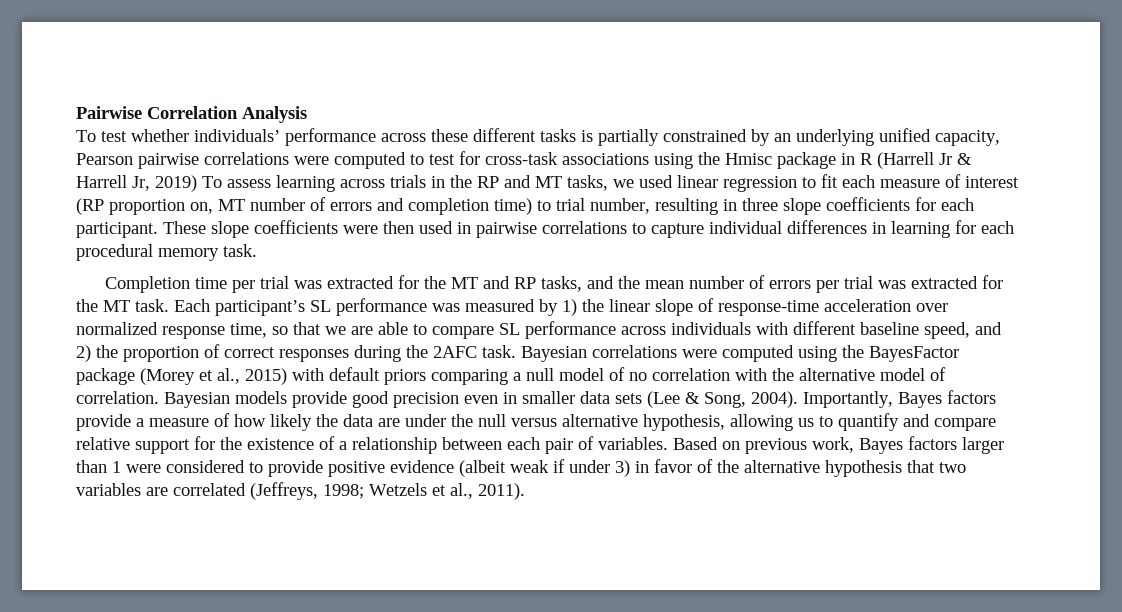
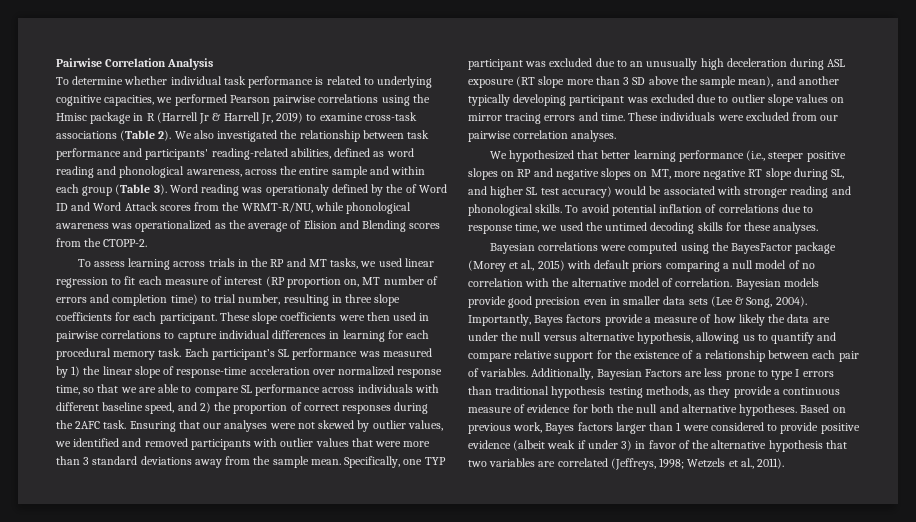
[101,128,1000,146] [76,151,649,169] test whether individuals’ performance across these different tasks is partially constrained by an underlying unified capacity, Pearson pairwise correlations were computed to test for cross-task associations -> [72,76,433,88] [56,94,379,106] determine whether individual task performance is related to underlying cognitive capacities, we performed Pearson pairwise correlations
(197, 183) none -> [306,112,417,121] [56,130,430,142] [56,148,414,160] [56,166,426,178] [56,184,447,196] [56,202,412,214] [56,220,441,232] [56,238,148,247] to examine cross-task associations (Table 2). We also investigated the relationship between task performance and participants' reading-related abilities, defined as word reading and phonological awareness, across the entire sample and within each group (Table 3). Word reading was operationaly defined by the of Word ID and Word Attack scores from the WRMT-R/NU, while phonological awareness was operationalized as the average of Elision and Blending scores from the CTOPP-2. //
[104,275,1003,293] [76,299,169,312] // Completion time per trial was extracted for the MT and RP tasks, and the mean number of errors per trial was extracted for the MT task. -> (182, 352) none
(516, 351) none -> [129,420,443,432] [55,438,431,450] [56,456,446,468] [468,58,846,70] [468,76,839,88] [468,94,845,106] [468,112,839,124] [468,130,617,142] [489,150,846,162] [468,168,845,180] [468,186,851,198] [468,204,814,216] [468,222,819,234] Ensuring that our analyses were not skewed by outlier values, we identified and removed participants with outlier values that were more than 3 standard deviations away from the sample mean. Specifically, one TYP participant was excluded due to an unusually high deceleration during ASL exposure (RT slope more than 3 SD above the sample mean), and another typically developing participant was excluded due to outlier slope values on mirror tracing errors and time. These individuals were excluded from our pairwise correlation analyses. // We hypothesized that better learning performance (i.e., steeper positive slopes on RP and negative slopes on MT, more negative RT slope during SL, and higher SL test accuracy) would be associated with stronger reading and phonological skills. To avoid potential inflation of correlations due to response time, we used the untimed decoding skills for these analyses. //
(668, 443) none -> [531,368,834,380] [468,386,841,398] [468,404,798,416] Additionally, Bayesian Factors are less prone to type I errors than traditional hypothesis testing methods, as they provide a continuous measure of evidence for both the null and alternative hypotheses.

